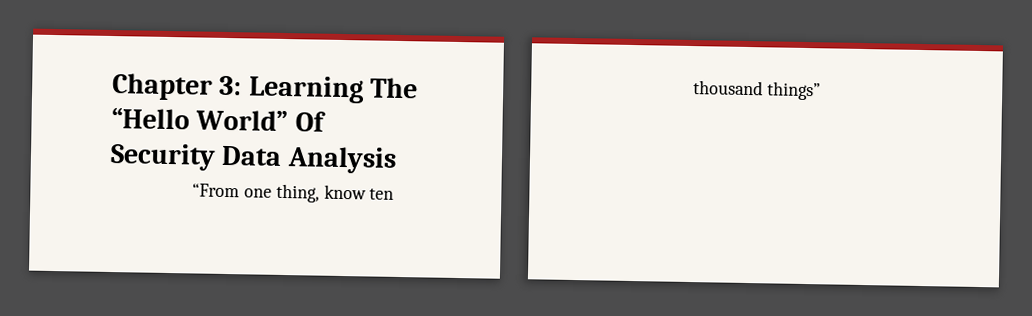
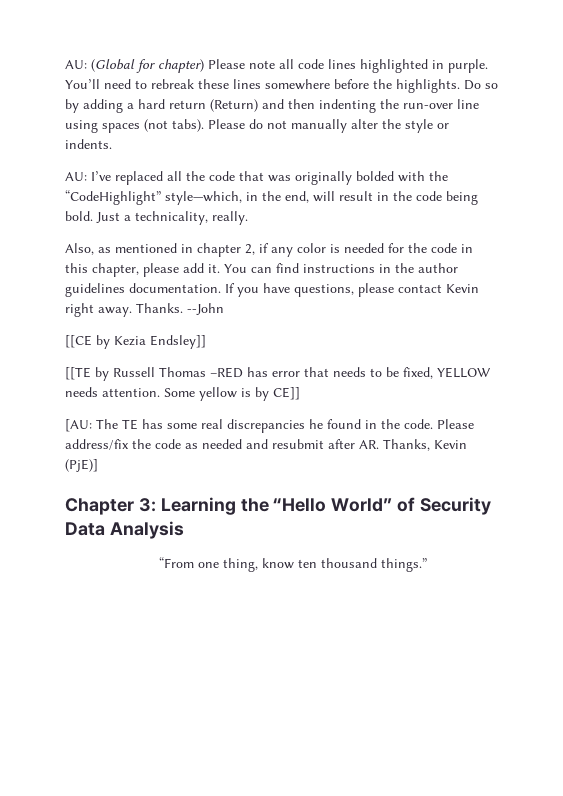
(111, 87) none -> [65,59,488,73] [65,79,498,93] [65,99,479,113] [65,119,449,133] [65,139,112,149] [65,171,448,185] [65,190,478,205] [65,211,248,225] [65,243,473,257] [65,263,458,277] [65,283,479,297] [65,303,224,317] [65,335,206,349] [65,367,491,381] [65,387,300,401] [65,419,474,433] [65,439,467,451] [65,459,98,472] AU: (Global for chapter) Please note all code lines highlighted in purple. You’ll need to rebreak these lines somewhere before the highlights. Do so by adding a hard return (Return) and then indenting the run-over line using spaces (not tabs). Please do not manually alter the style or indents. // AU: I’ve replaced all the code that was originally bolded with the “CodeHighlight” style—which, in the end, will result in the code being bold. Just a technicality, really. // Also, as mentioned in chapter 2, if any color is needed for the code in this chapter, please add it. You can find instructions in the author guidelines documentation. If you have questions, please contact Kevin right away. Thanks. --John // [[CE by Kezia Endsley]] // [[TE by Russell Thomas –RED has error that needs to be fixed, YELLOW needs attention. Some yellow is by CE]] // [AU: The TE has some real discrepancies he found in the code. Please address/fix the code as needed and resubmit after AR. Thanks, Kevin (PjE)] //
[370,77,419,99] The -> [240,498,269,512] the
[294,111,326,132] Of -> [397,497,416,512] of
[767,81,822,101] things” -> [380,558,427,572] things.”

